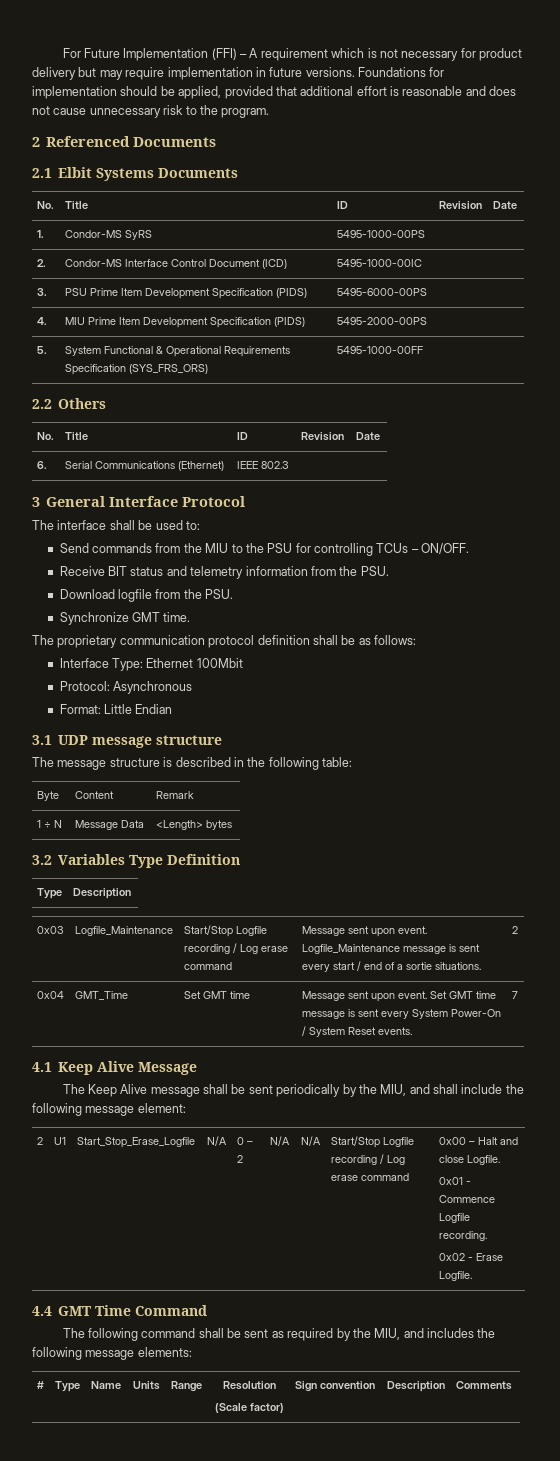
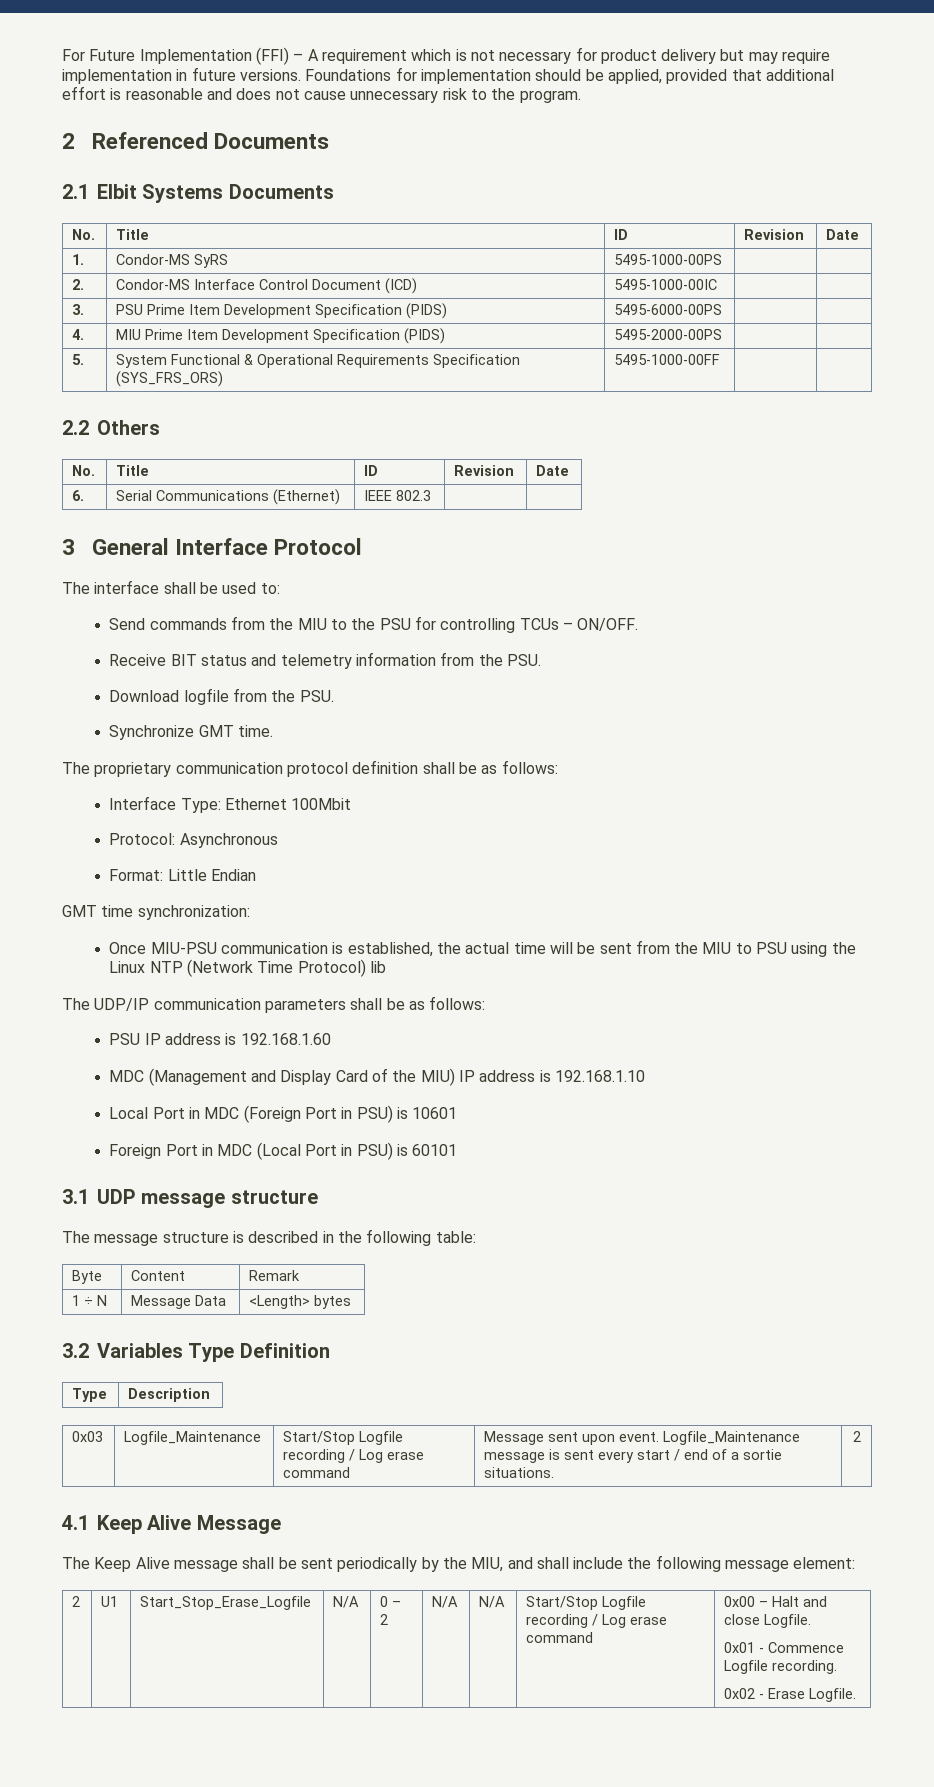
(173, 709) none -> [62,905,250,920] [109,940,856,957] [109,959,386,977] [62,996,486,1013] [109,1033,331,1045] [109,1068,645,1086] [109,1105,458,1123] [109,1142,458,1160] // GMT time synchronization: // Once MIU-PSU communication is established, the actual time will be sent from the MIU to PSU using the Linux NTP (Network Time Protocol) lib // The UDP/IP communication parameters shall be as follows: // PSU IP address is 192.168.1.60 // MDC (Management and Display Card of the MIU) IP address is 192.168.1.10 // Local Port in MDC (Foreign Port in PSU) is 10601 // Foreign Port in MDC (Local Port in PSU) is 60101
[37,991,65,999] [75,991,129,1000] [184,991,251,999] [302,991,497,1002] [302,1009,502,1019] [302,1026,413,1037] [512,991,518,999] // 0x04 | GMT_Time | Set GMT time | Message sent upon event. Set GMT time message is sent every System Power-On / System Reset events. | 7 -> (861, 1436) none
[32,1305,208,1316] [62,1328,496,1341] [32,1347,192,1360] [37,1381,45,1389] [55,1381,81,1392] [91,1381,122,1389] [133,1381,161,1390] [171,1381,203,1392] [223,1381,276,1390] [215,1403,284,1413] [295,1381,376,1392] [387,1381,446,1392] [456,1381,513,1390] // 4.4 GMT Time Command // The following command shall be sent as required by the MIU, and includes the following message elements: // # | Type | Name | Units | Range | Resolution // (Scale factor) | Sign convention | Description | Comments -> (857, 1695) none

